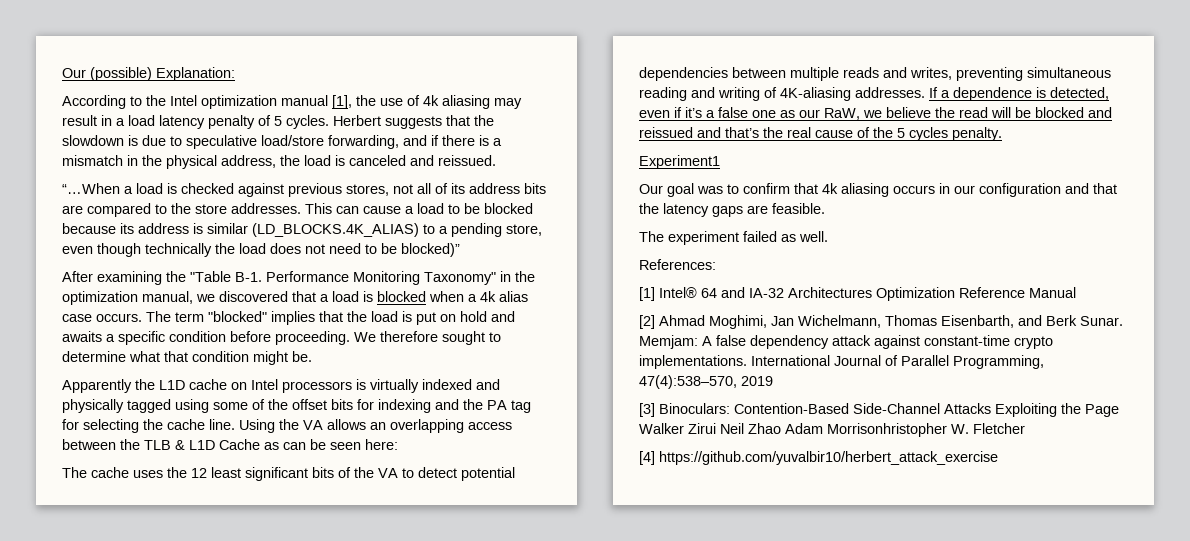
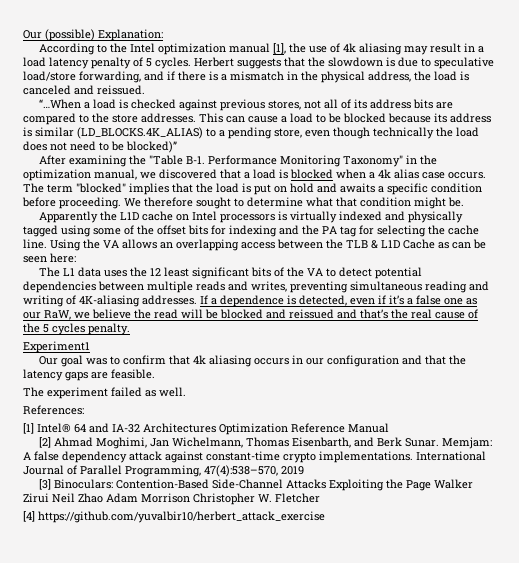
[91,467,129,478] cache -> [62,267,101,277] L1 data
[827,423,947,437] Morrisonhristopher -> [141,493,255,505] Morrison Christopher

